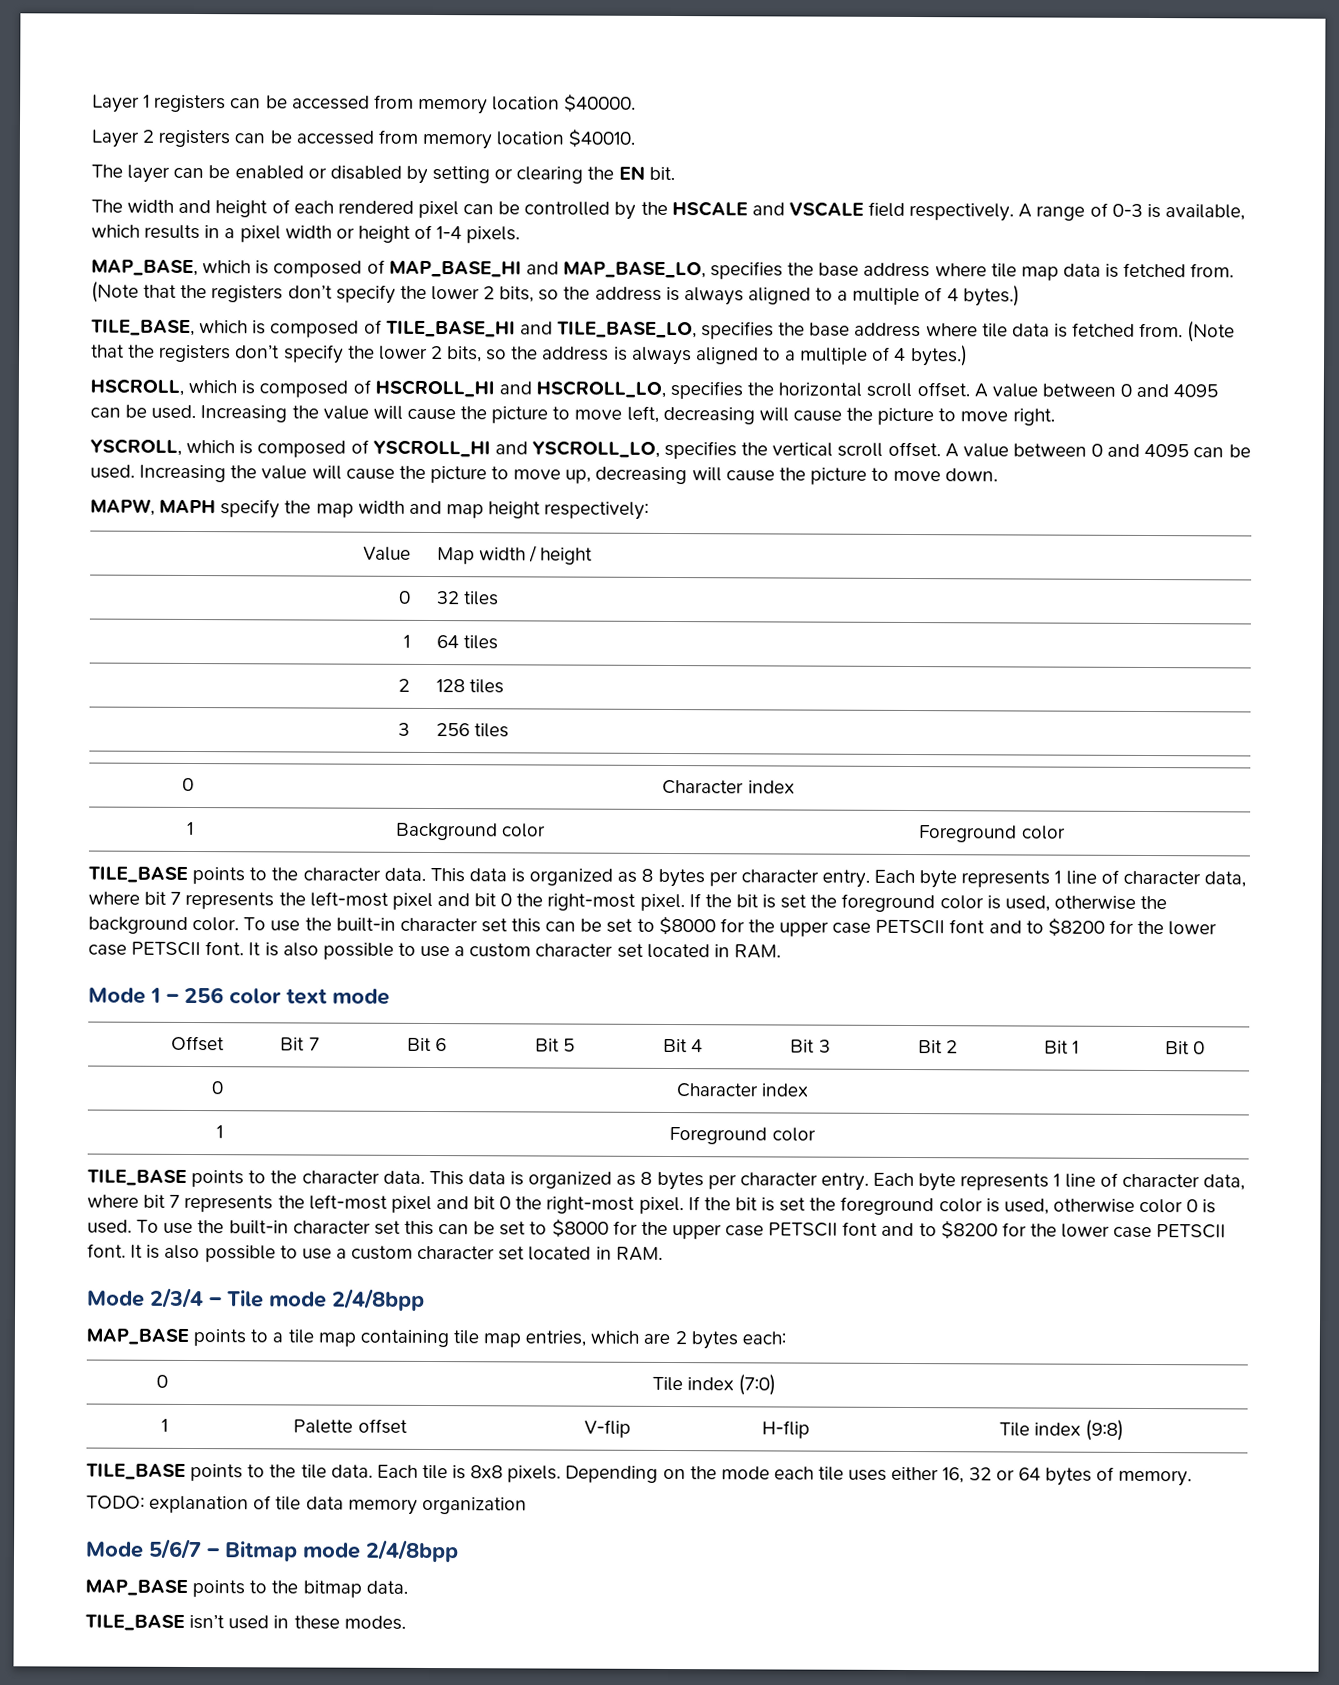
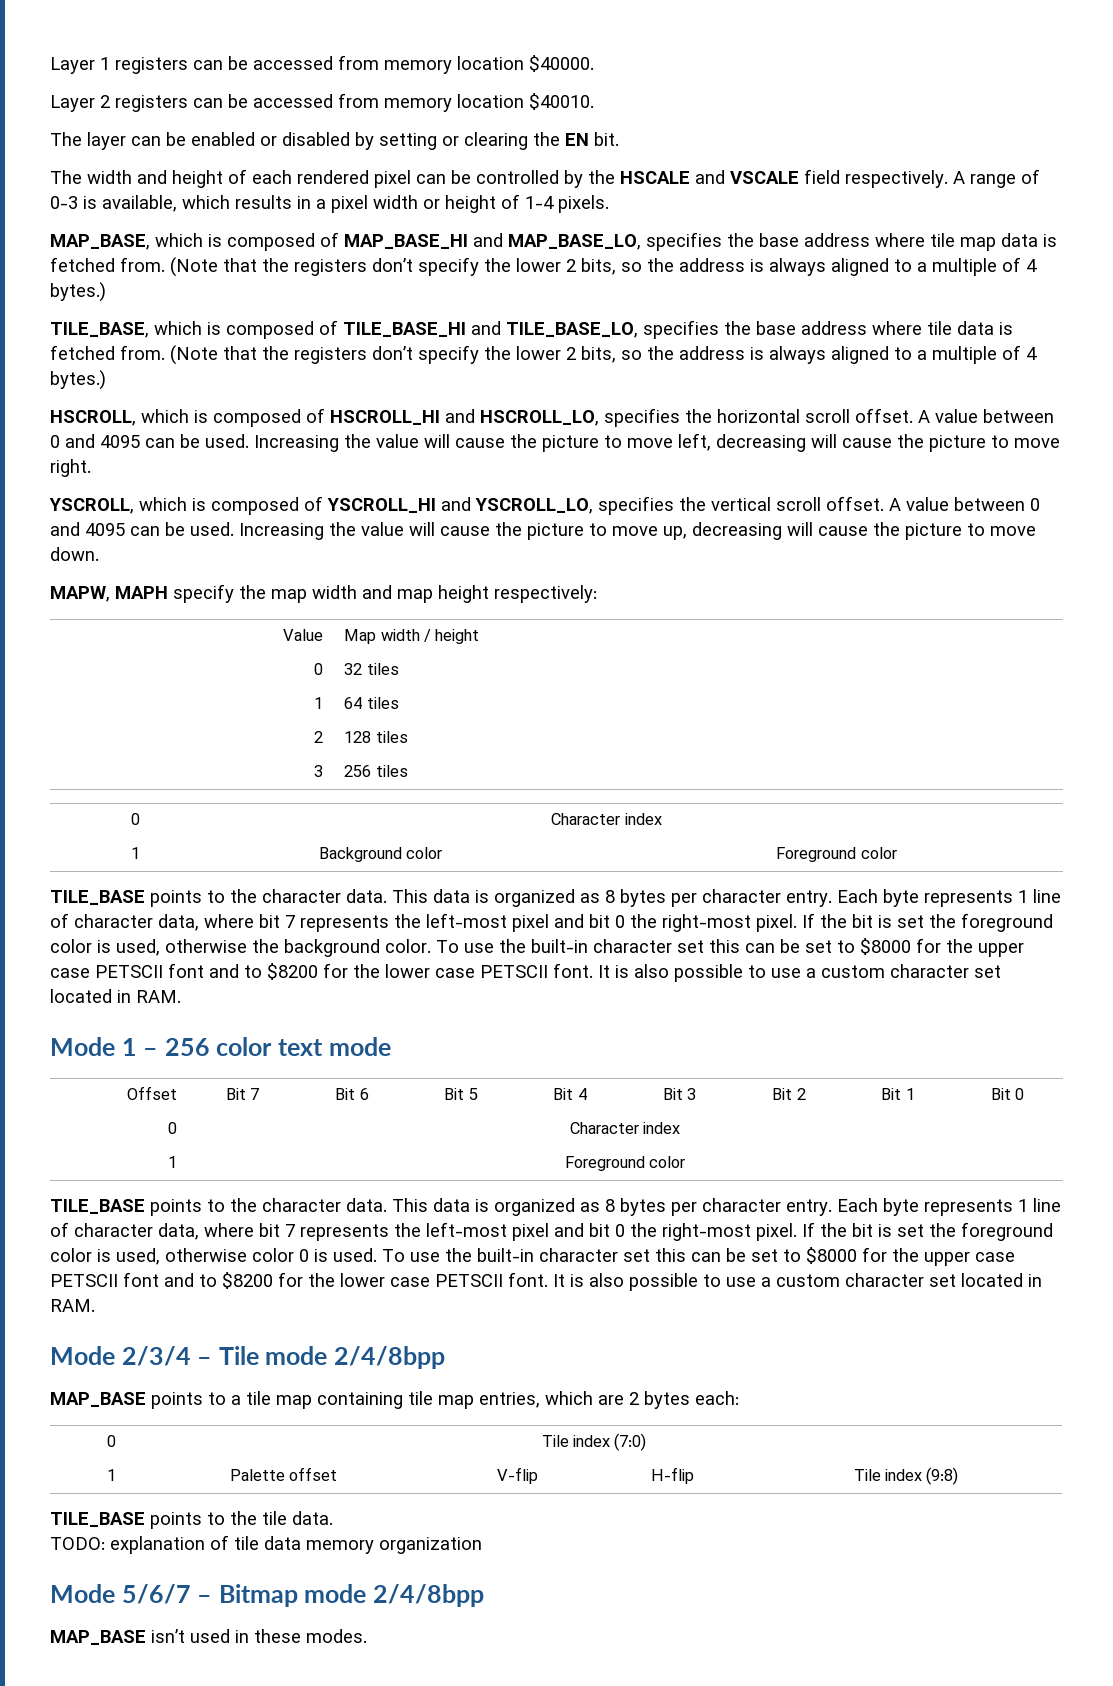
[376,1464,1193,1487] Each tile is 8x8 pixels. Depending on the mode each tile uses either 16, 32 or 64 bytes of memory. -> (333, 1518) none
[192,1580,408,1598] [85,1614,185,1631] points to the bitmap data. // TILE_BASE -> (146, 1637) none

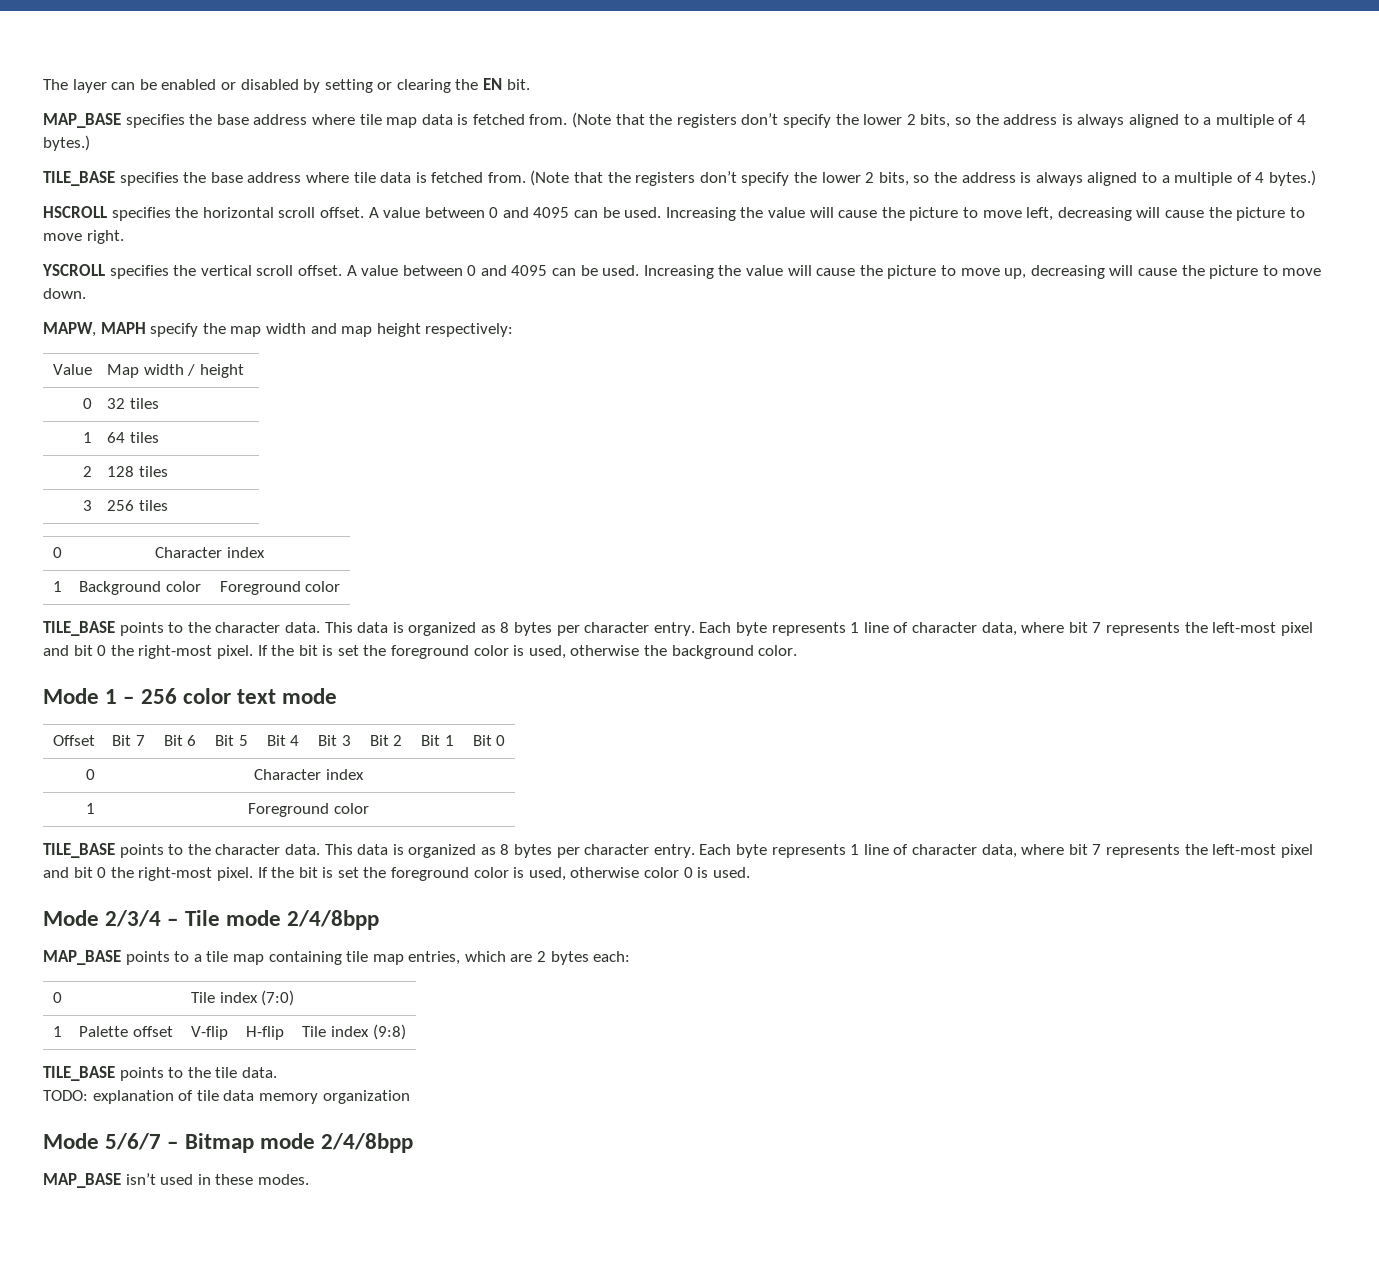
[50,55,594,74] [50,93,594,112] Layer 1 registers can be accessed from memory location $40000. // Layer 2 registers can be accessed from memory location $40010. // -> (43, 84) none
[50,169,1040,188] [50,194,609,213] [50,232,641,251] The width and height of each rendered pixel can be controlled by the HSCALE and VSCALE field respectively. A range of 0-3 is available, which results in a pixel width or height of 1-4 pixels. // MAP_BASE, which is composed of MAP_BASE_HI and MAP_BASE_LO, -> [43,113,121,128] MAP_BASE
[50,320,638,339] TILE_BASE, which is composed of TILE_BASE_HI and TILE_BASE_LO, -> [43,171,115,186] TILE_BASE
[50,408,599,427] HSCROLL, which is composed of HSCROLL_HI and HSCROLL_LO, -> [43,206,107,218] HSCROLL
[49,496,593,515] YSCROLL, which is composed of YSCROLL_HI and YSCROLL_LO, -> [42,264,105,276] YSCROLL
[436,938,1024,957] [50,963,1001,982] [50,989,181,1003] To use the built-in character set this can be set to $8000 for the upper case PETSCII font and to $8200 for the lower case PETSCII font. It is also possible to use a custom character set located in RAM. -> (798, 650) none
[382,1247,1015,1266] [50,1272,1042,1291] [50,1299,95,1312] To use the built-in character set this can be set to $8000 for the upper case PETSCII font and to $8200 for the lower case PETSCII font. It is also possible to use a custom character set located in RAM. -> (750, 872) none

